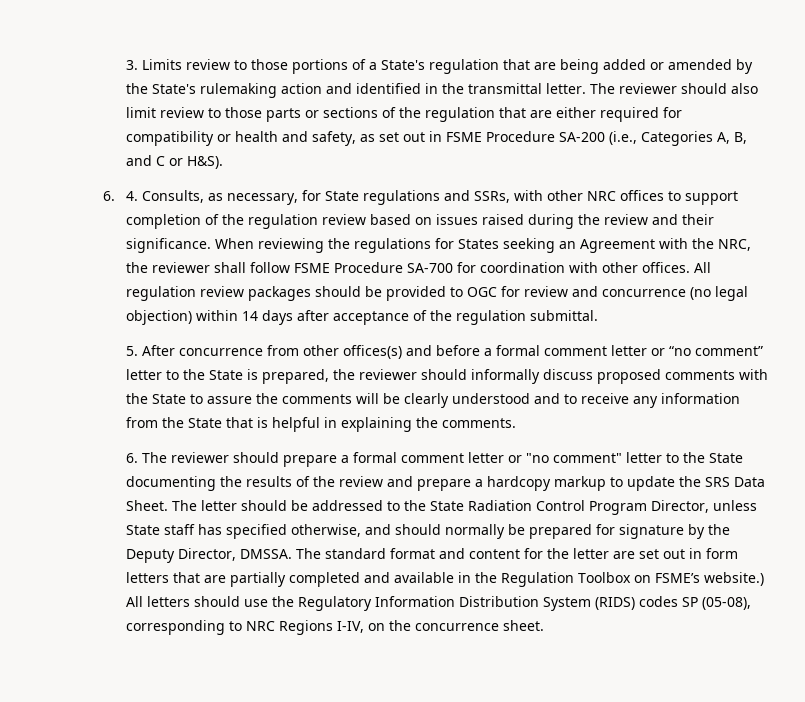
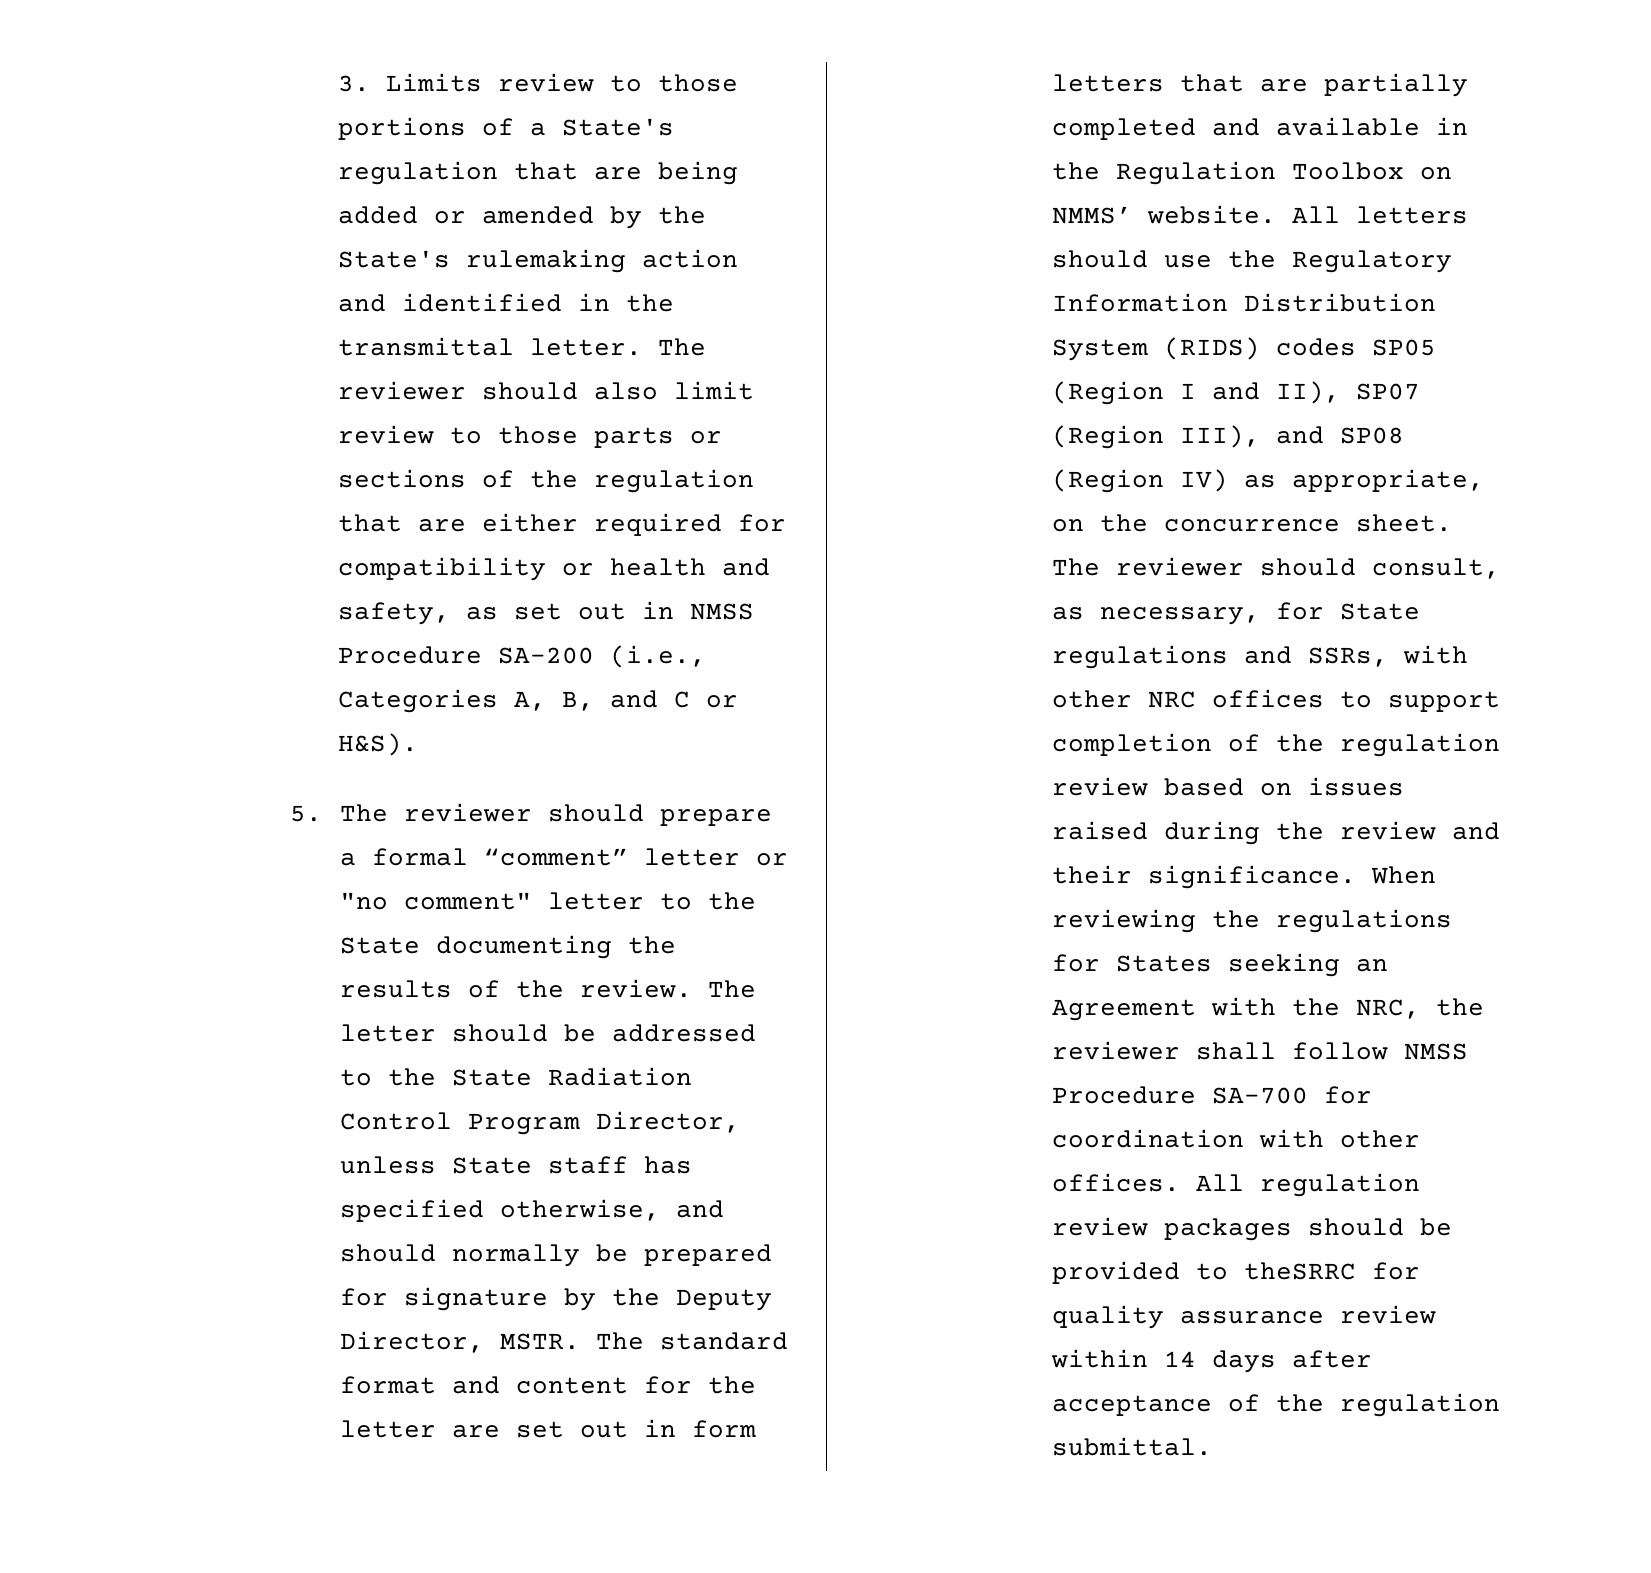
[445,132,482,142] FSME -> [689,603,754,620] NMSS
[102,190,204,203] 6. 4. Consults, -> [289,803,772,826] [339,848,788,866] [339,892,756,910] [339,935,676,959] [339,979,756,998] [339,1024,756,1042] [339,1067,692,1086] [339,1111,740,1135] [339,1156,692,1174] [339,1199,724,1222] [339,1244,772,1267] [339,1287,772,1311] [339,1331,788,1353] [339,1376,756,1394] [339,1419,756,1438] [1051,73,1468,97] [1051,117,1468,140] [1051,161,1452,185] [1051,205,1468,224] [1051,250,1452,273] [1051,293,1436,312] [1051,337,1436,361] [1051,381,1420,405] [1051,425,1404,449] [1051,469,1484,493] [1051,514,1452,532] [1051,557,1500,579] 5. The reviewer should prepare a formal “comment” letter or "no comment" letter to the State documenting the results of the review. The letter should be addressed to the State Radiation Control Program Director, unless State staff has specified otherwise, and should normally be prepared for signature by the Deputy Director, MSTR. The standard format and content for the letter are set out in form letters that are partially completed and available in the Regulation Toolbox on NMMS’ website. All letters should use the Regulatory Information Distribution System (RIDS) codes SP05 (Region I and II), SP07 (Region III), and SP08 (Region IV) as appropriate, on the concurrence sheet. The reviewer should consult,
[293,263,330,273] FSME -> [1403,1043,1468,1060] NMSS
[466,286,748,301] [125,310,192,325] OGC for review and concurrence (no legal objection) -> [1243,1262,1420,1280] [1051,1305,1436,1329] theSRRC for quality assurance review
[125,345,763,359] [125,369,768,384] [125,393,740,408] [125,417,516,432] [125,452,743,467] [125,476,765,491] [125,500,757,515] [125,524,730,539] [125,548,738,563] [125,572,764,587] [125,596,751,611] [125,620,544,635] // 5. After concurrence from other offices(s) and before a formal comment letter or “no comment” letter to the State is prepared, the reviewer should informally discuss proposed comments with the State to assure the comments will be clearly understood and to receive any information from the State that is helpful in explaining the comments. // 6. The reviewer should prepare a formal comment letter or "no comment" letter to the State documenting the results of the review and prepare a hardcopy markup to update the SRS Data Sheet. The letter should be addressed to the State Radiation Control Program Director, unless State staff has specified otherwise, and should normally be prepared for signature by the Deputy Director, DMSSA. The standard format and content for the letter are set out in form letters that are partially completed and available in the Regulation Toolbox on FSME’s website.) All letters should use the Regulatory Information Distribution System (RIDS) codes SP (05-08), corresponding to NRC Regions I-IV, on the concurrence sheet. -> (1212, 1446) none

